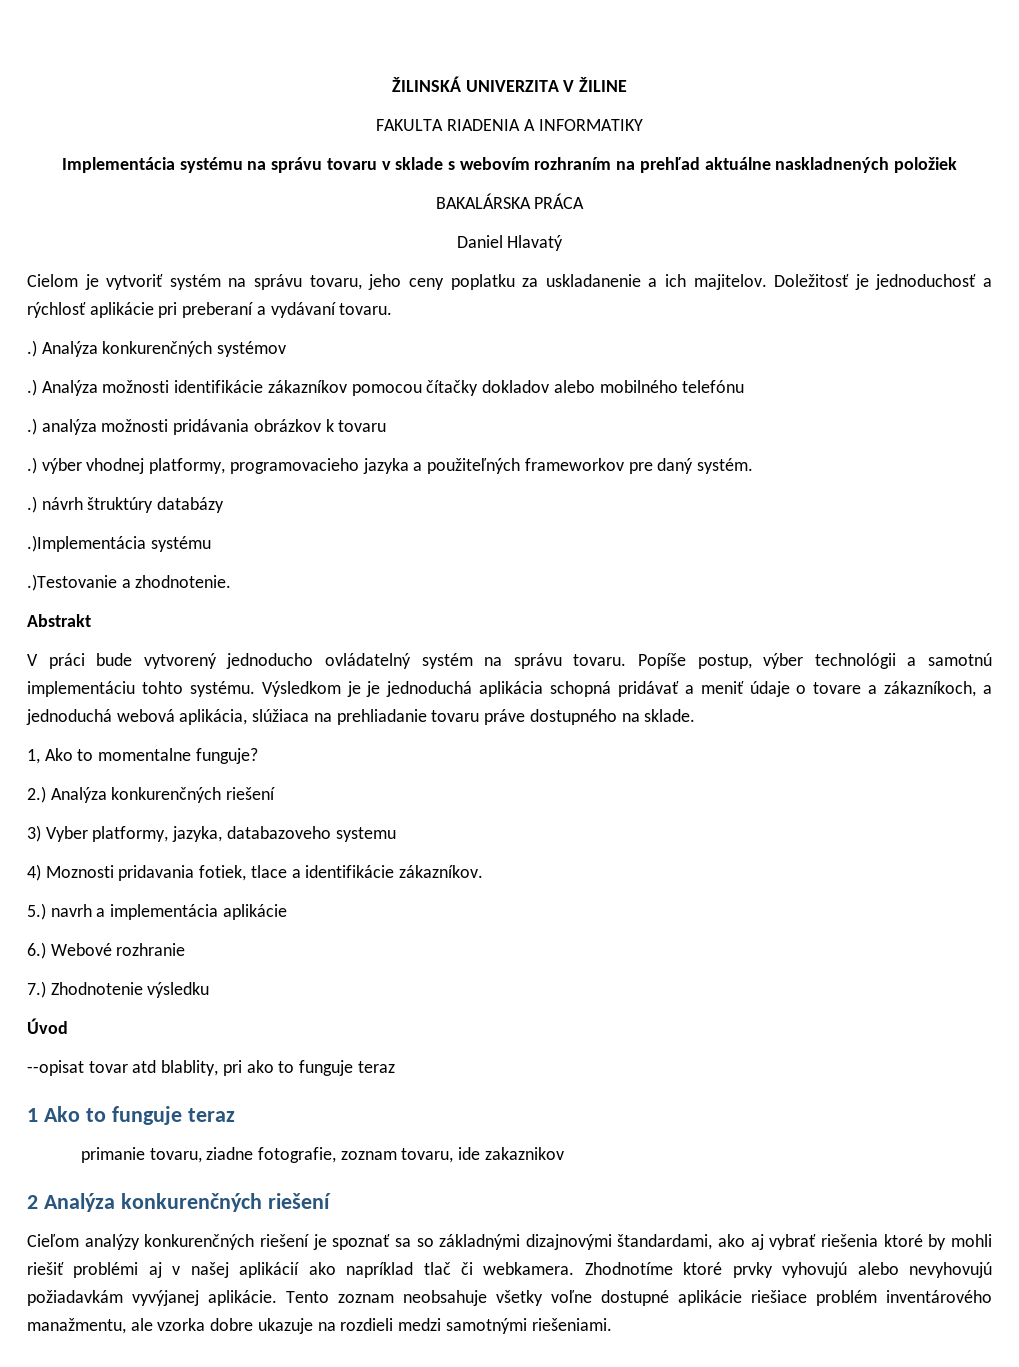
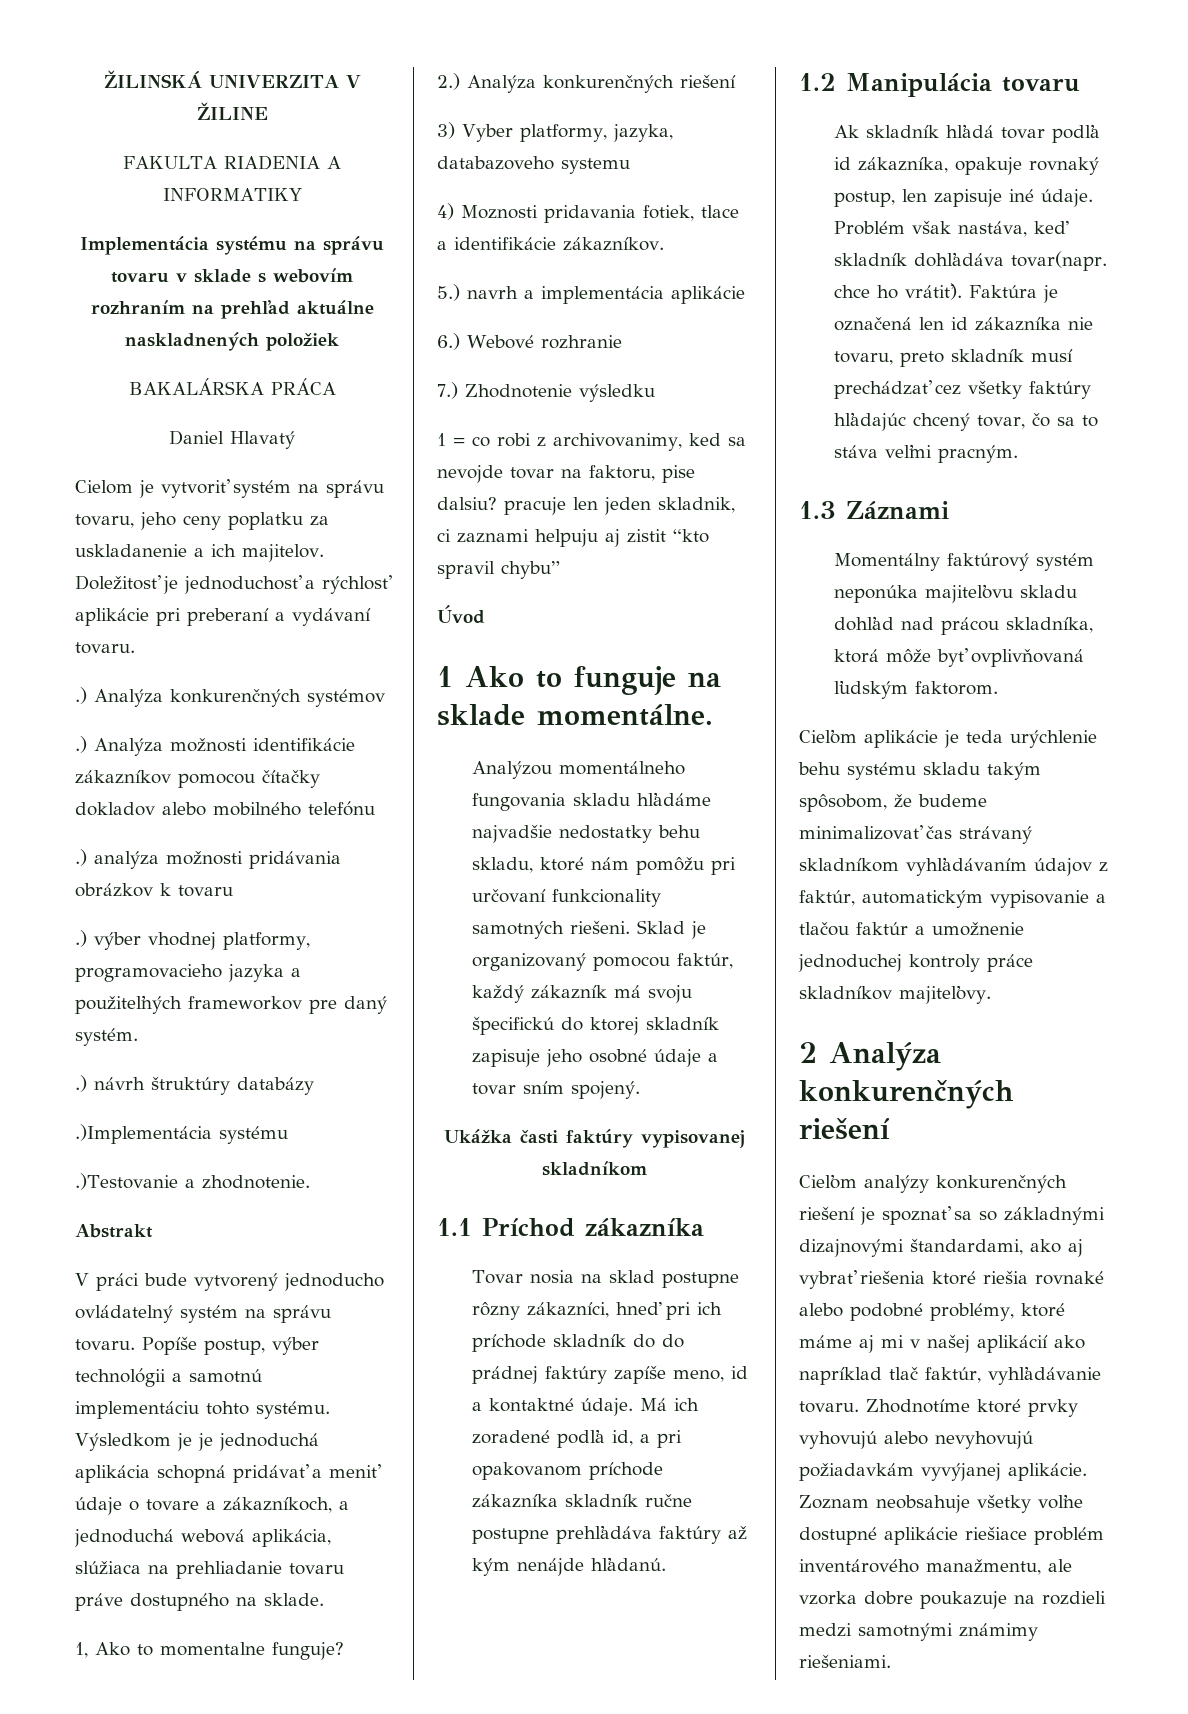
[27,1018,68,1034] [27,1060,395,1076] [27,1106,235,1125] [80,1147,564,1163] Úvod // --opisat tovar atd blablity, pri ako to funguje teraz // 1 Ako to funguje teraz // primanie tovaru, ziadne fotografie, zoznam tovaru, ide zakaznikov -> [437,433,746,451] [437,465,695,483] [437,497,735,515] [437,529,709,547] [437,561,560,579] [437,605,485,624] [437,666,721,695] [437,704,713,726] [471,761,685,779] [471,792,711,811] [471,824,700,843] [471,857,736,875] [471,889,661,907] [471,920,706,939] [471,953,733,971] [471,985,692,1003] [471,1016,719,1035] [471,1049,718,1067] [471,1081,640,1099] [443,1129,745,1148] [541,1161,647,1176] [437,1218,704,1237] [471,1270,739,1288] [471,1301,722,1320] [471,1334,684,1352] [471,1365,748,1384] [471,1398,699,1416] [471,1429,682,1448] [471,1462,663,1480] [471,1494,692,1508] [471,1525,747,1544] [471,1557,666,1576] [799,73,1081,97] [833,124,1100,143] [833,157,1099,175] [833,189,1093,207] [833,220,1069,237] [833,251,1107,271] [833,283,1058,303] [833,317,1093,331] [833,349,1073,367] [833,380,1091,399] [833,412,1098,431] [833,444,1018,463] [799,501,949,519] [833,553,1094,571] [833,584,1077,603] [833,616,1093,635] [833,648,1084,667] [833,680,998,699] [799,729,1097,748] [798,762,1041,780] [799,794,987,812] [799,825,1032,844] [799,857,1108,876] [799,890,1106,908] [799,922,1024,936] [798,954,1033,972] [799,985,991,1004] 1 = co robi z archivovanimy, ked sa nevojde tovar na faktoru, pise dalsiu? pracuje len jeden skladnik, ci zaznami helpuju aj zistit “kto spravil chybu” // Úvod // 1 Ako to funguje na sklade momentálne. // Analýzou momentálneho fungovania skladu hľadáme najvadšie nedostatky behu skladu, ktoré nám pomôžu pri určovaní funkcionality samotných riešeni. Sklad je organizovaný pomocou faktúr, každý zákazník má svoju špecifickú do ktorej skladník zapisuje jeho osobné údaje a tovar sním spojený. // Ukážka časti faktúry vypisovanej skladníkom // 1.1 Príchod zákazníka // Tovar nosia na sklad postupne rôzny zákazníci, hneď pri ich príchode skladník do do prádnej faktúry zapíše meno, id a kontaktné údaje. Má ich zoradené podľa id, a pri opakovanom príchode zákazníka skladník ručne postupne prehľadáva faktúry až kým nenájde hľadanú. // 1.2 Manipulácia tovaru // Ak skladník hľadá tovar podľa id zákazníka, opakuje rovnaký postup, len zapisuje iné údaje. Problém však nastáva, keď skladník dohľadáva tovar(napr. chce ho vrátiť). Faktúra je označená len id zákazníka nie tovaru, preto skladník musí prechádzať cez všetky faktúry hľadajúc chcený tovar, čo sa to stáva veľmi pracným. // 1.3 Záznami // Momentálny faktúrový systém neponúka majiteľovu skladu dohľad nad prácou skladníka, ktorá môže byť ovplivňovaná ľudským faktorom. // Cieľom aplikácie je teda urýchlenie behu systému skladu takým spôsobom, že budeme minimalizovať čas strávaný skladníkom vyhľadávaním údajov z faktúr, automatickým vypisovanie a tlačou faktúr a umožnenie jednoduchej kontroly práce skladníkov majiteľovy.
[928,1234,992,1250] [27,1262,162,1278] by mohli riešiť problémi aj -> [983,1270,1104,1285] [799,1303,1065,1321] [799,1335,904,1353] riešia rovnaké alebo podobné problémy, ktoré máme aj mi
[460,1262,575,1275] či webkamera. -> [925,1366,1101,1385] [799,1401,859,1413] faktúr, vyhľadávanie tovaru.
[286,1291,394,1303] Tento zoznam -> [799,1495,869,1509] Zoznam
[257,1318,313,1334] ukazuje -> [920,1591,1007,1609] poukazuje
(527, 1326) none -> [959,1623,1038,1641] známimy

